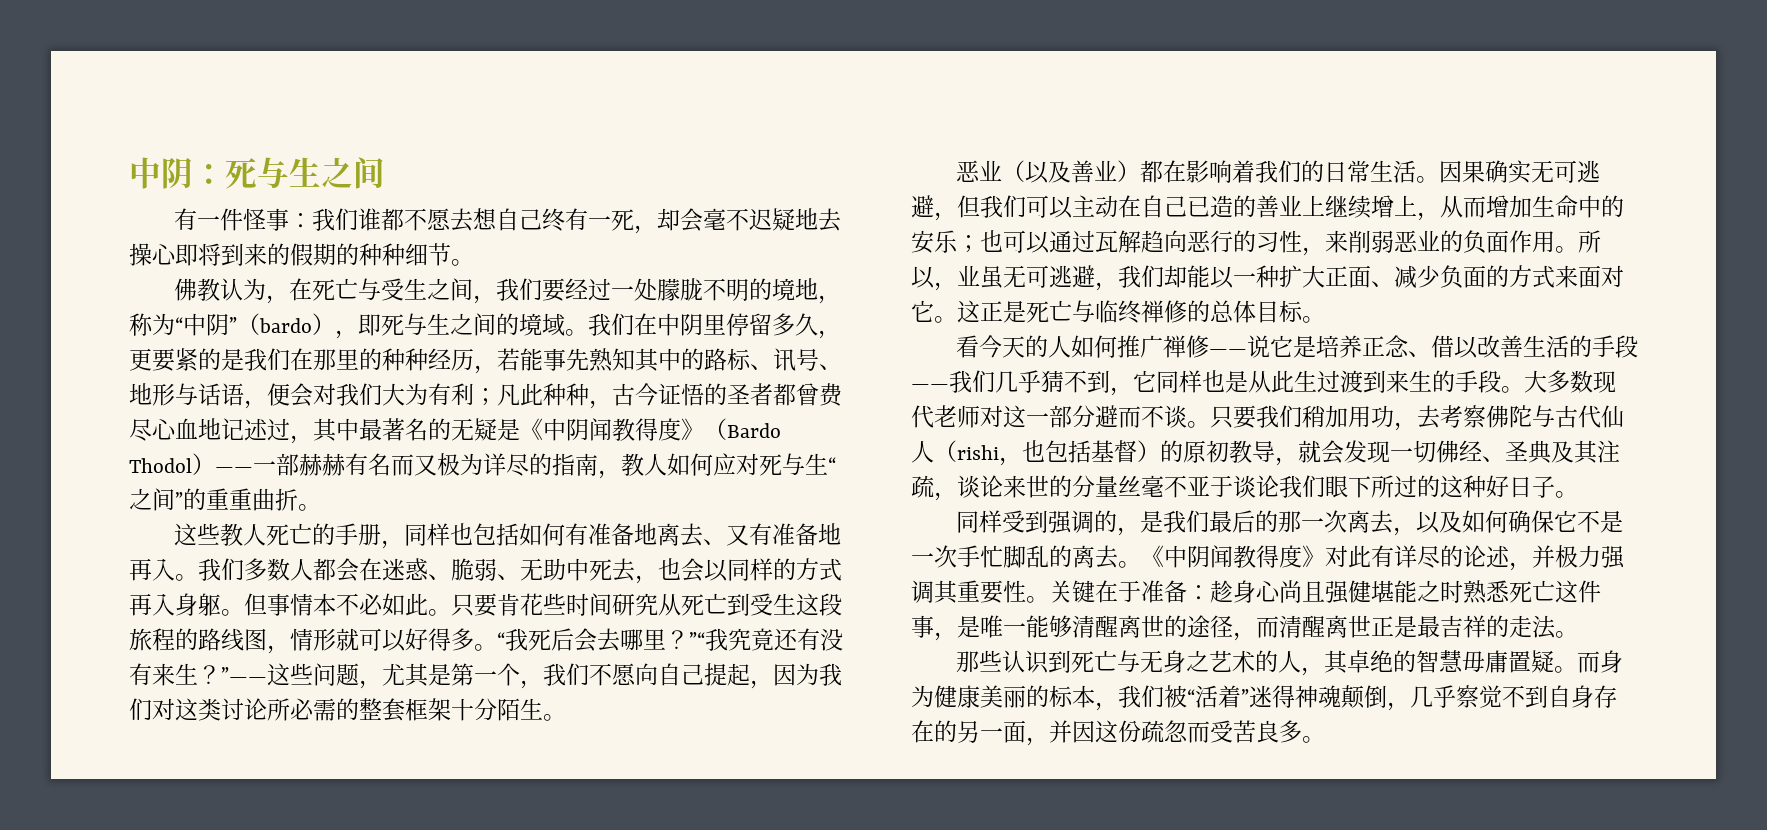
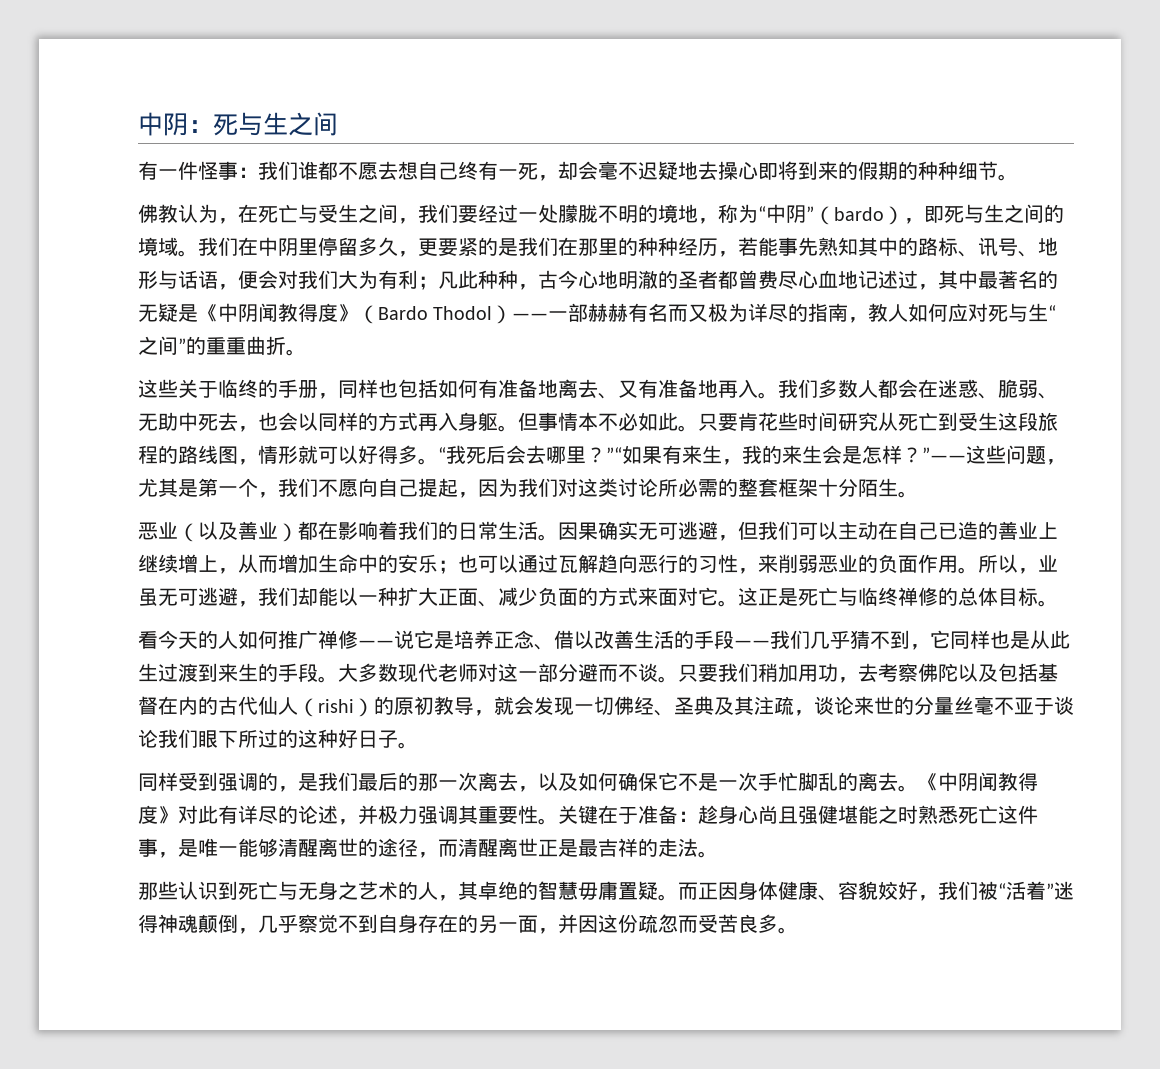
[658,383,704,406] 证悟 -> [578,270,658,289] 心地明澈
[219,523,312,546] 教人死亡 -> [178,379,258,398] 关于临终
[705,628,843,651] [129,663,198,686] 我究竟还有没有来生 -> [622,445,902,465] 如果有来生，我的来生会是怎样
[1532,405,1555,427] 与 -> [958,663,1058,682] [138,696,218,715] 以及包括基督在内的
[999,440,1137,466] ，也包括基督 -> (354, 706) none
[1599,650,1623,673] [911,685,1095,708] 身为健康美丽的标本 -> [698,881,918,901] 正因身体健康、容貌姣好

